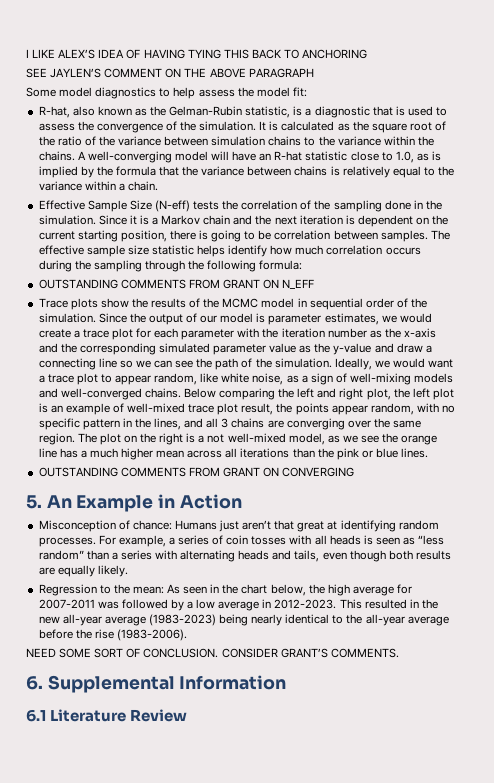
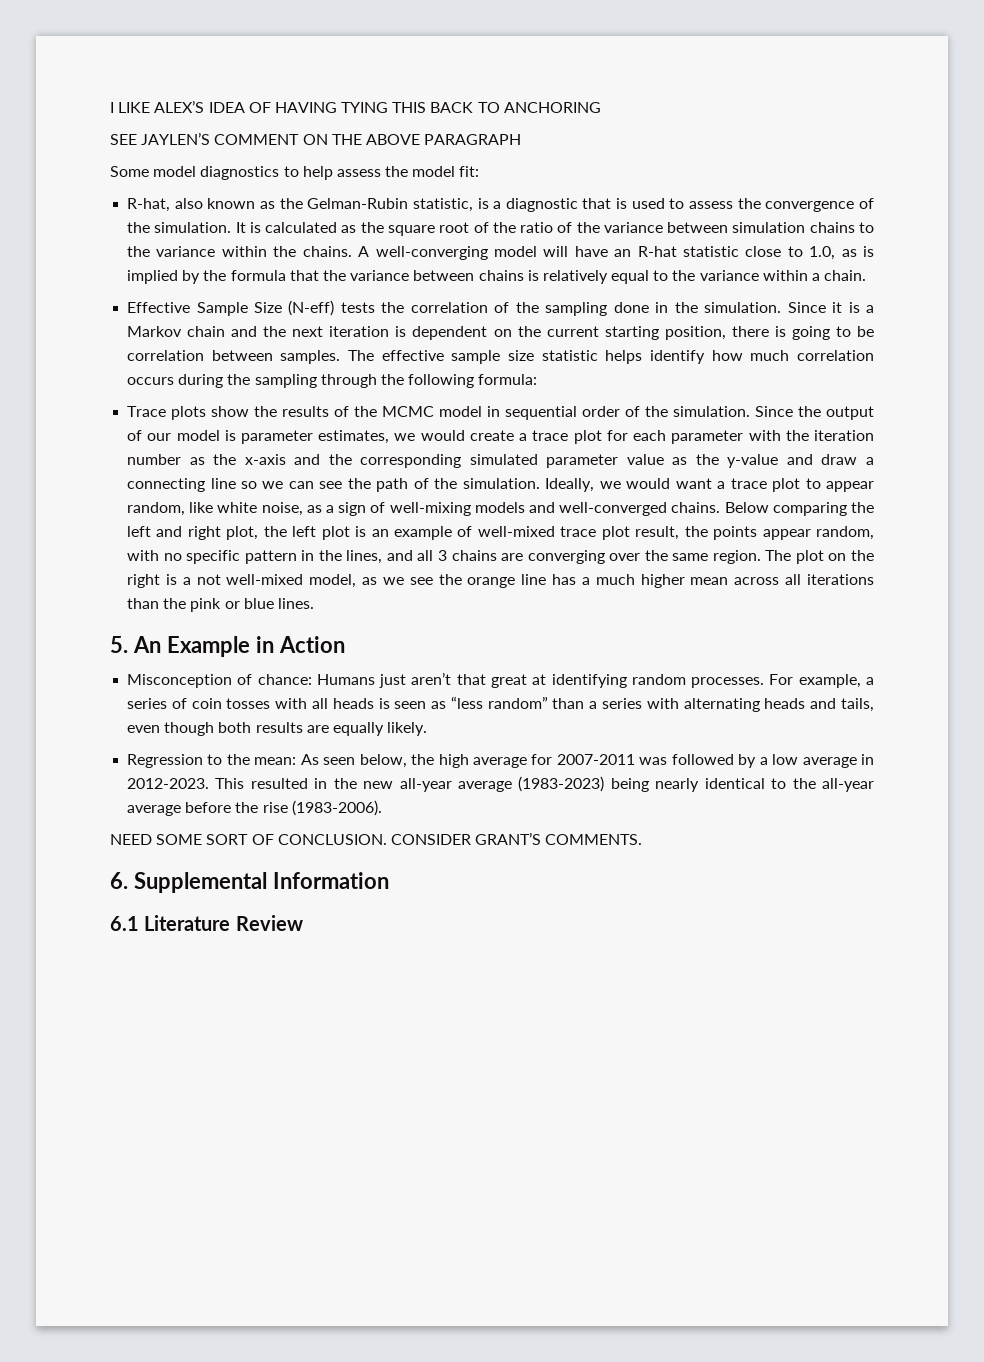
[38,279,315,289] // OUTSTANDING COMMENTS FROM GRANT ON N_EFF -> (538, 379) none
[38,467,355,477] // OUTSTANDING COMMENTS FROM GRANT ON CONVERGING -> (314, 603) none
[210,584,268,594] in the chart -> (356, 761) none

